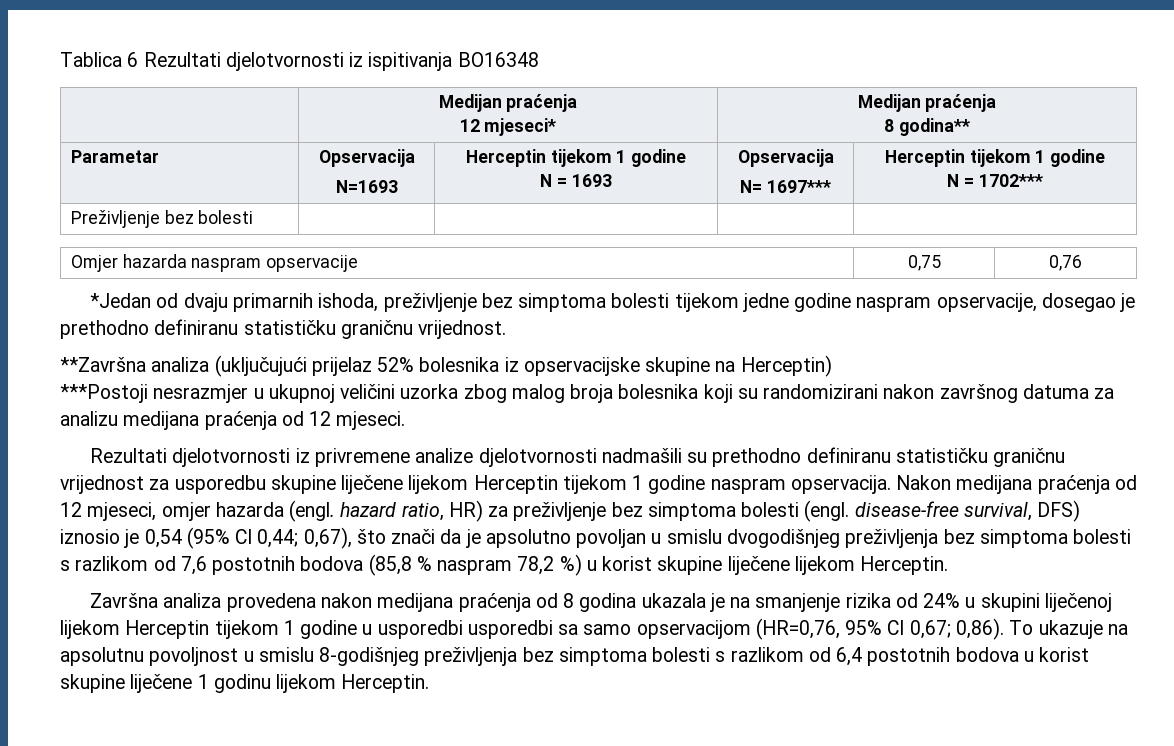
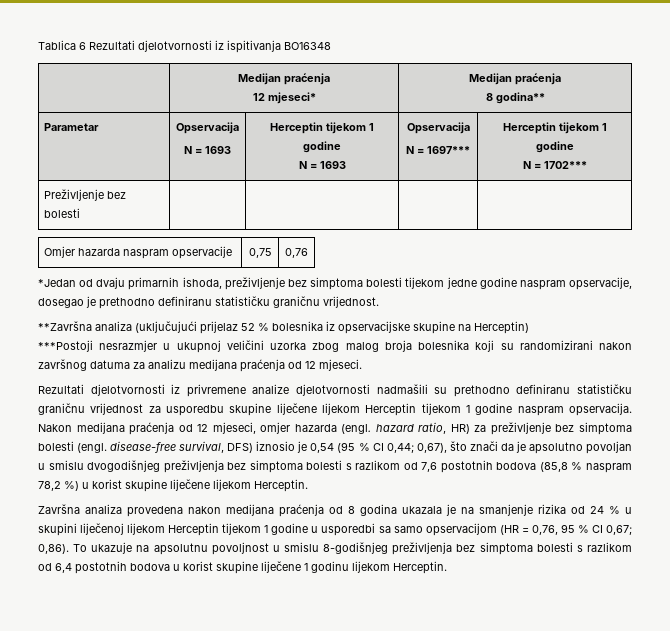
[335,180,398,193] N=1693 -> [184,146,231,154] N = 1693
[740,180,763,193] N= -> [406,146,424,154] N =
[377,357,415,372] 52% -> [241,323,269,331] 52 %
[186,527,230,549] (95% -> [337,442,370,453] (95 %
[923,593,961,608] 24% -> [590,506,620,514] 24 %
[467,620,553,639] usporedbi -> (376, 529) none
[755,618,883,640] (HR=0,76, 95% -> [499,524,589,535] (HR = 0,76, 95 %

